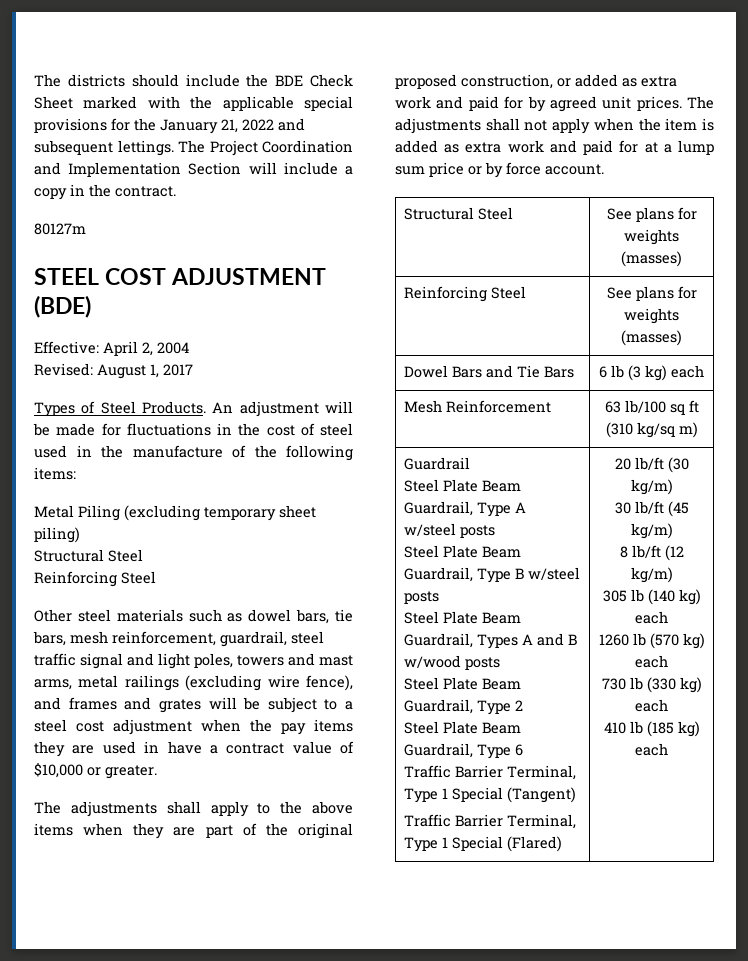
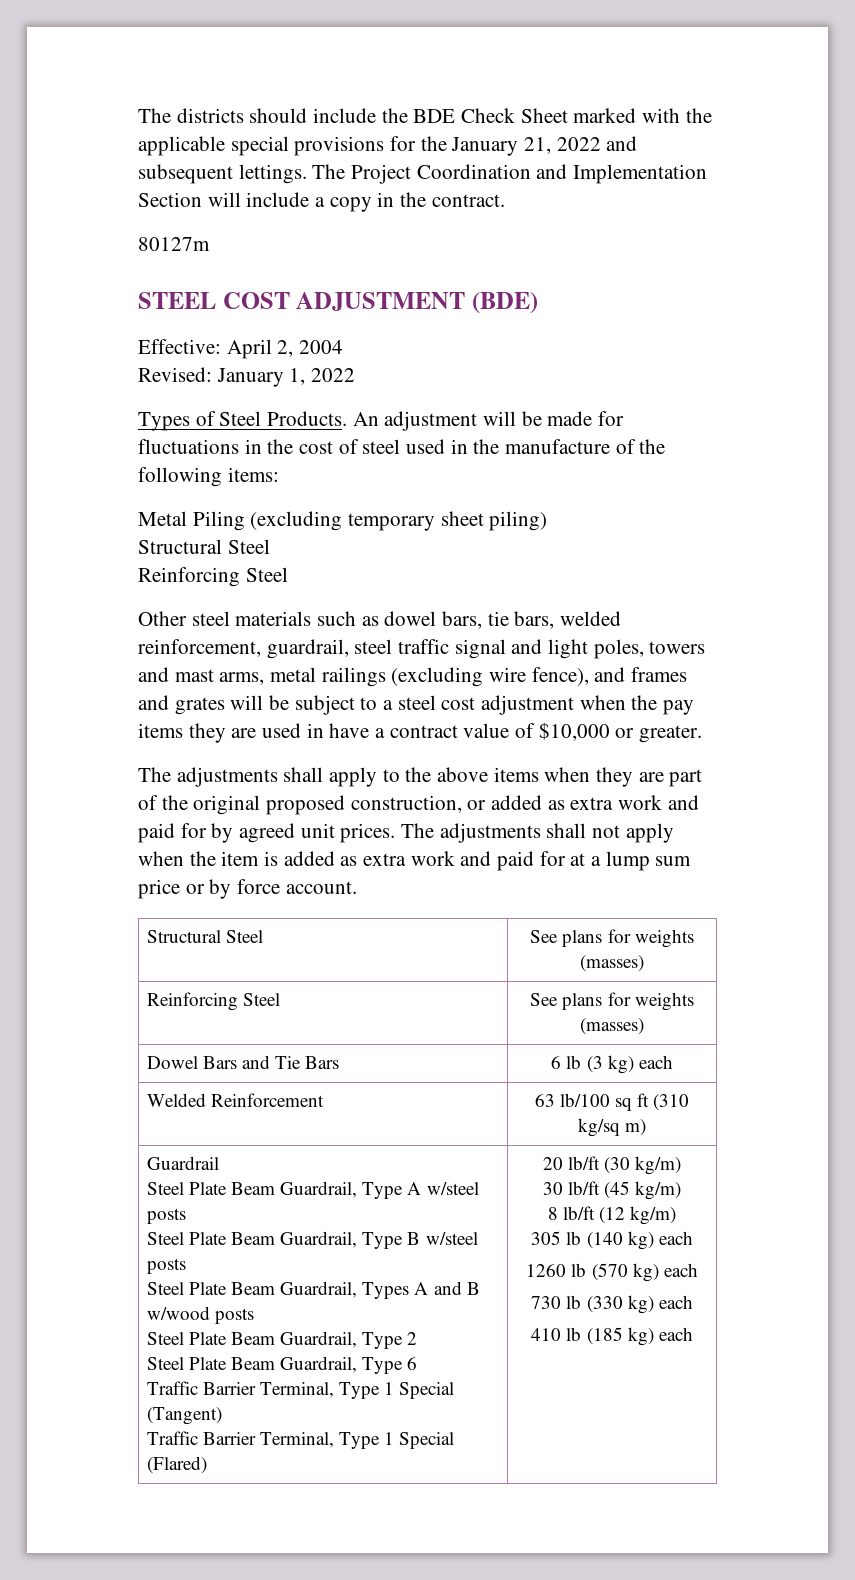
[97,364,193,379] August 1, 2017 -> [216,368,356,387] January 1, 2022
[70,631,108,644] mesh -> [560,611,622,626] welded
[403,400,442,413] Mesh -> [146,1093,206,1107] Welded

